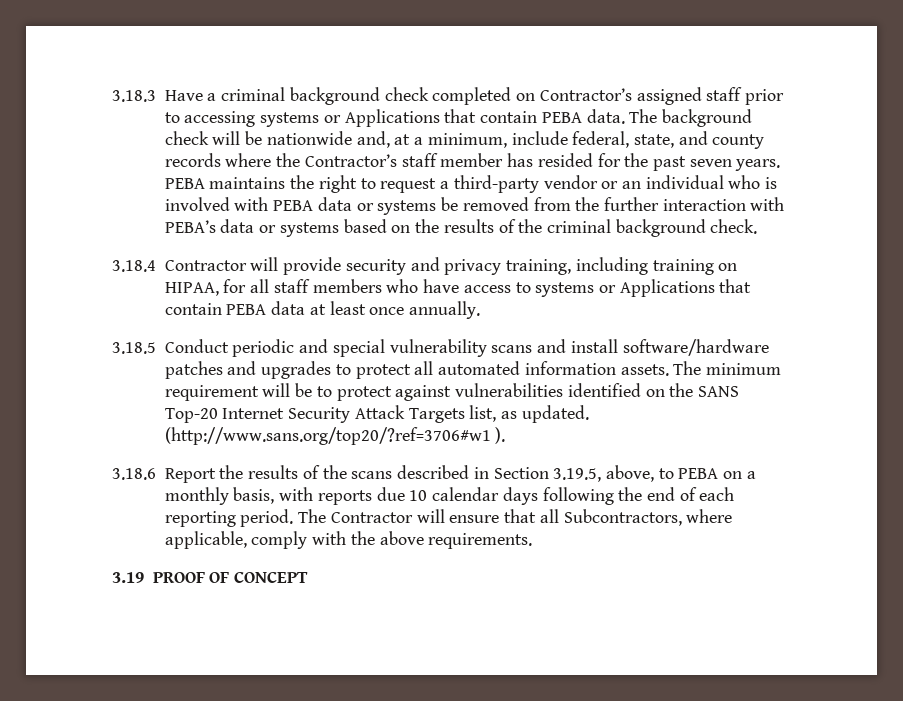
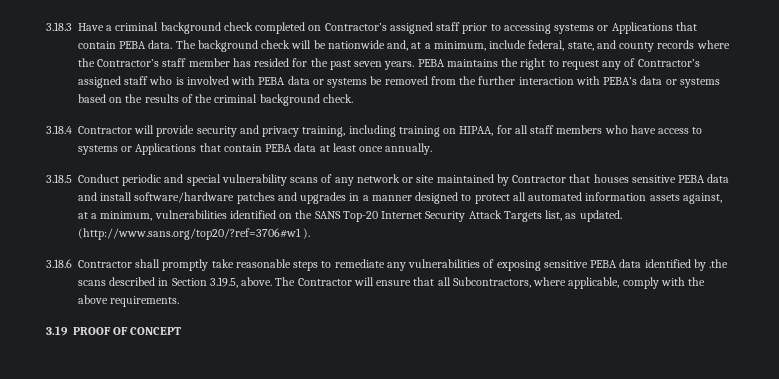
[440,175,724,193] a third-party vendor or an individual -> [602,58,700,70] [78,76,149,88] any of Contractor’s assigned staff
(533, 349) none -> [321,174,730,186] of any network or site maintained by Contractor that houses sensitive PEBA data
(332, 370) none -> [349,192,459,204] in a manner designed
[620,361,782,376] [164,383,452,401] assets. The minimum requirement will be to protect against -> [649,193,722,204] [78,211,153,221] assets against, at a minimum,
[164,465,347,483] Report the results of the -> [78,259,729,271] Contractor shall promptly take reasonable steps to remediate any vulnerabilities of exposing sensitive PEBA data identified by .the
[606,465,756,482] [164,487,735,505] [164,509,294,527] above, to PEBA on a monthly basis, with reports due 10 calendar days following the end of each reporting period. -> [241,277,273,286] above.

